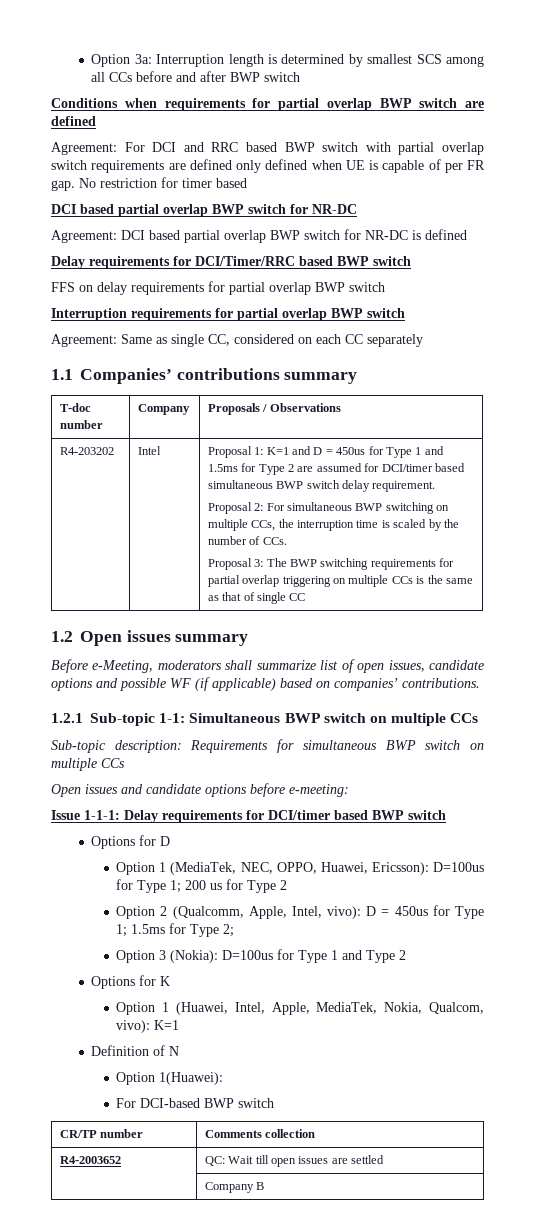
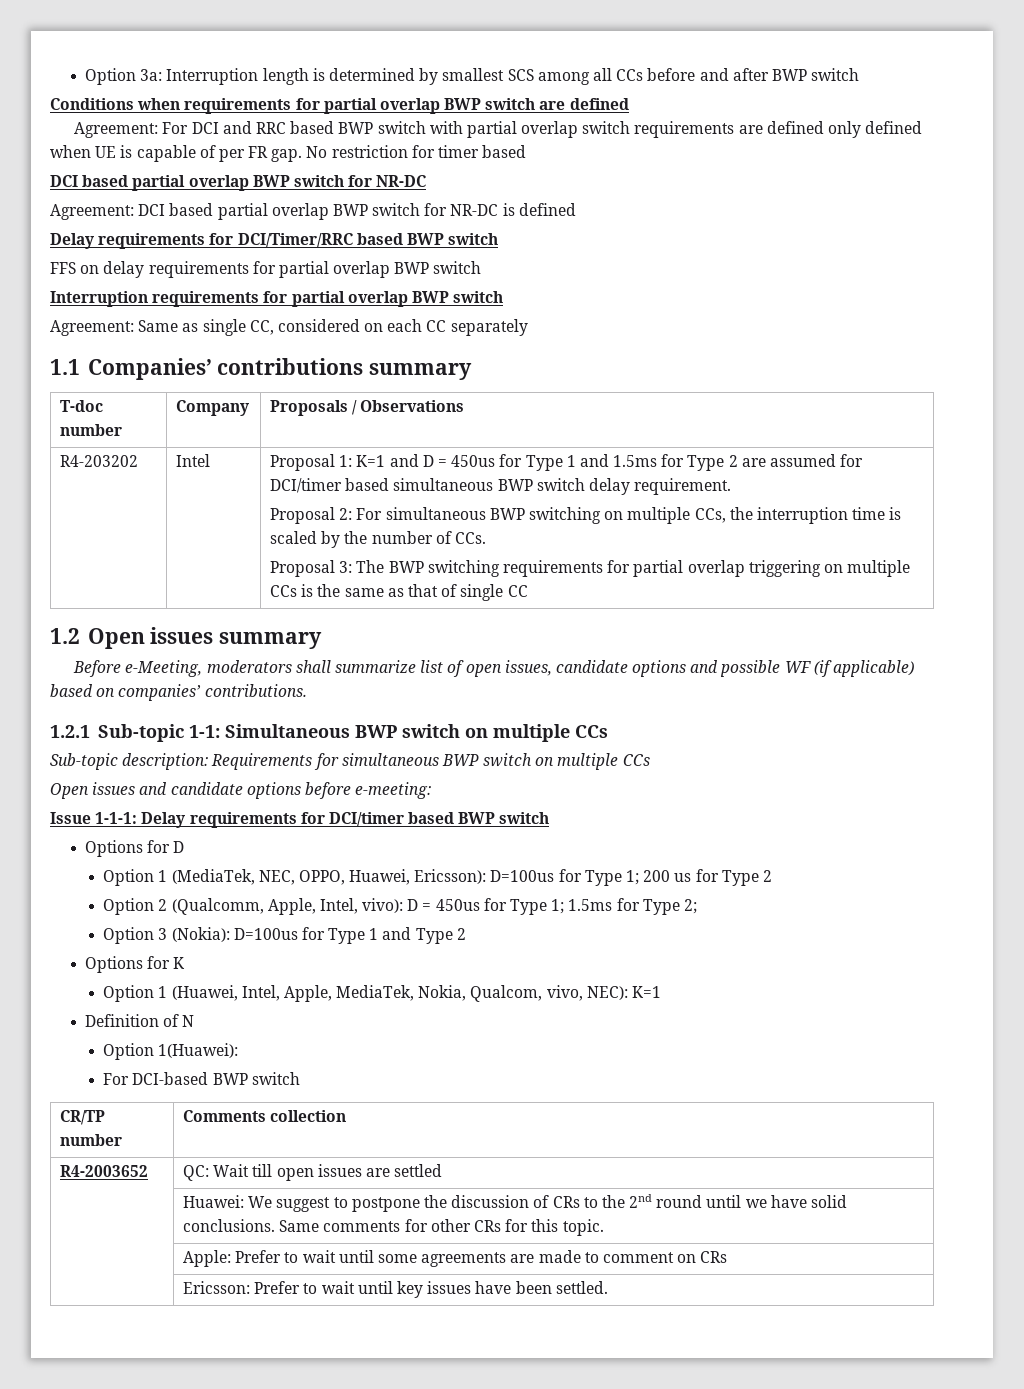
[116,1020,151,1033] vivo): -> [546,985,628,1001] vivo, NEC):
[204,1182,265,1193] Company B -> [183,1194,847,1212] [183,1219,604,1236] [183,1250,728,1267] [183,1281,608,1298] Huawei: We suggest to postpone the discussion of CRs to the 2nd round until we have solid conclusions. Same comments for other CRs for this topic. // | Apple: Prefer to wait until some agreements are made to comment on CRs // | Ericsson: Prefer to wait until key issues have been settled.

